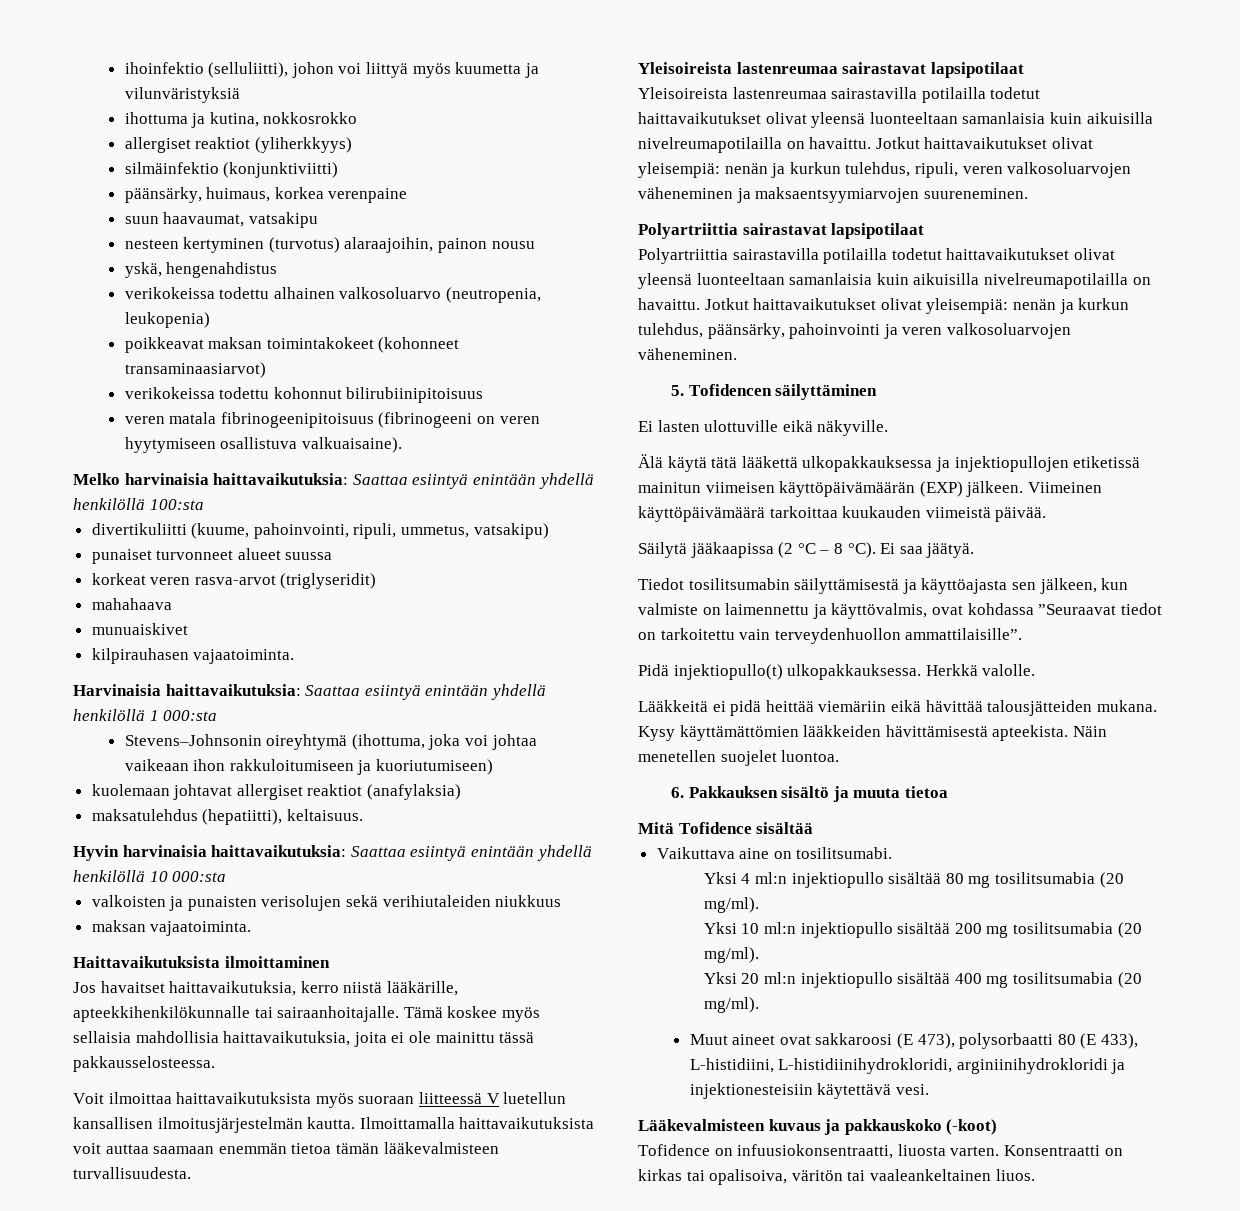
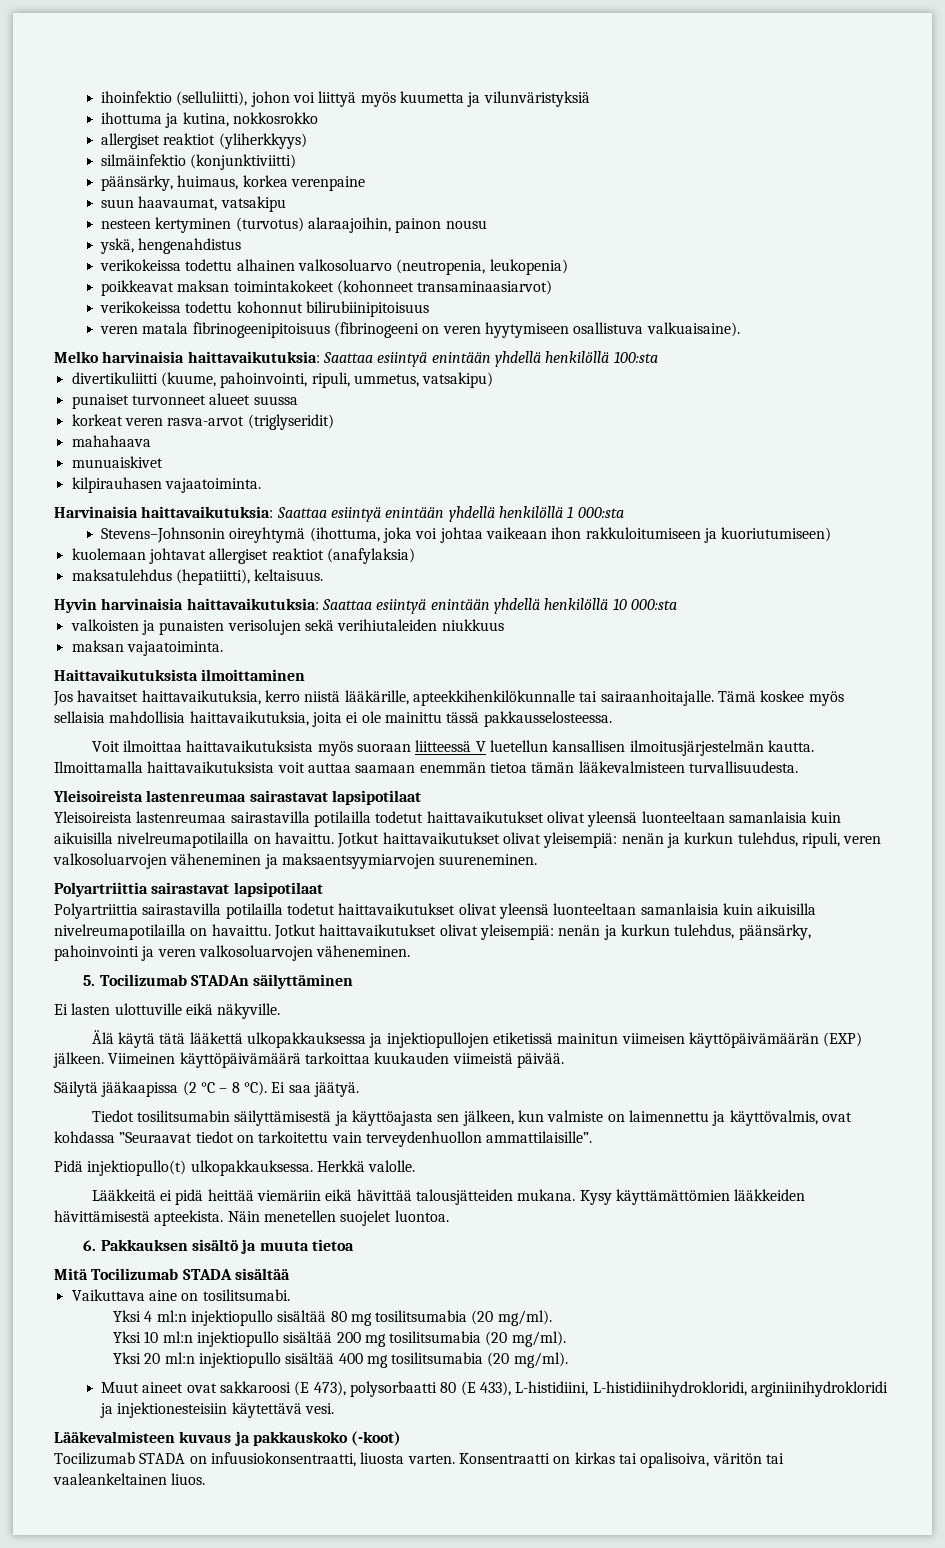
[688,384,772,396] Tofidencen -> [99,974,250,986] Tocilizumab STADAn
[678,822,752,834] Tofidence -> [91,1268,232,1280] Tocilizumab STADA
[638,1144,710,1156] Tofidence -> [54,1452,186,1465] Tocilizumab STADA

